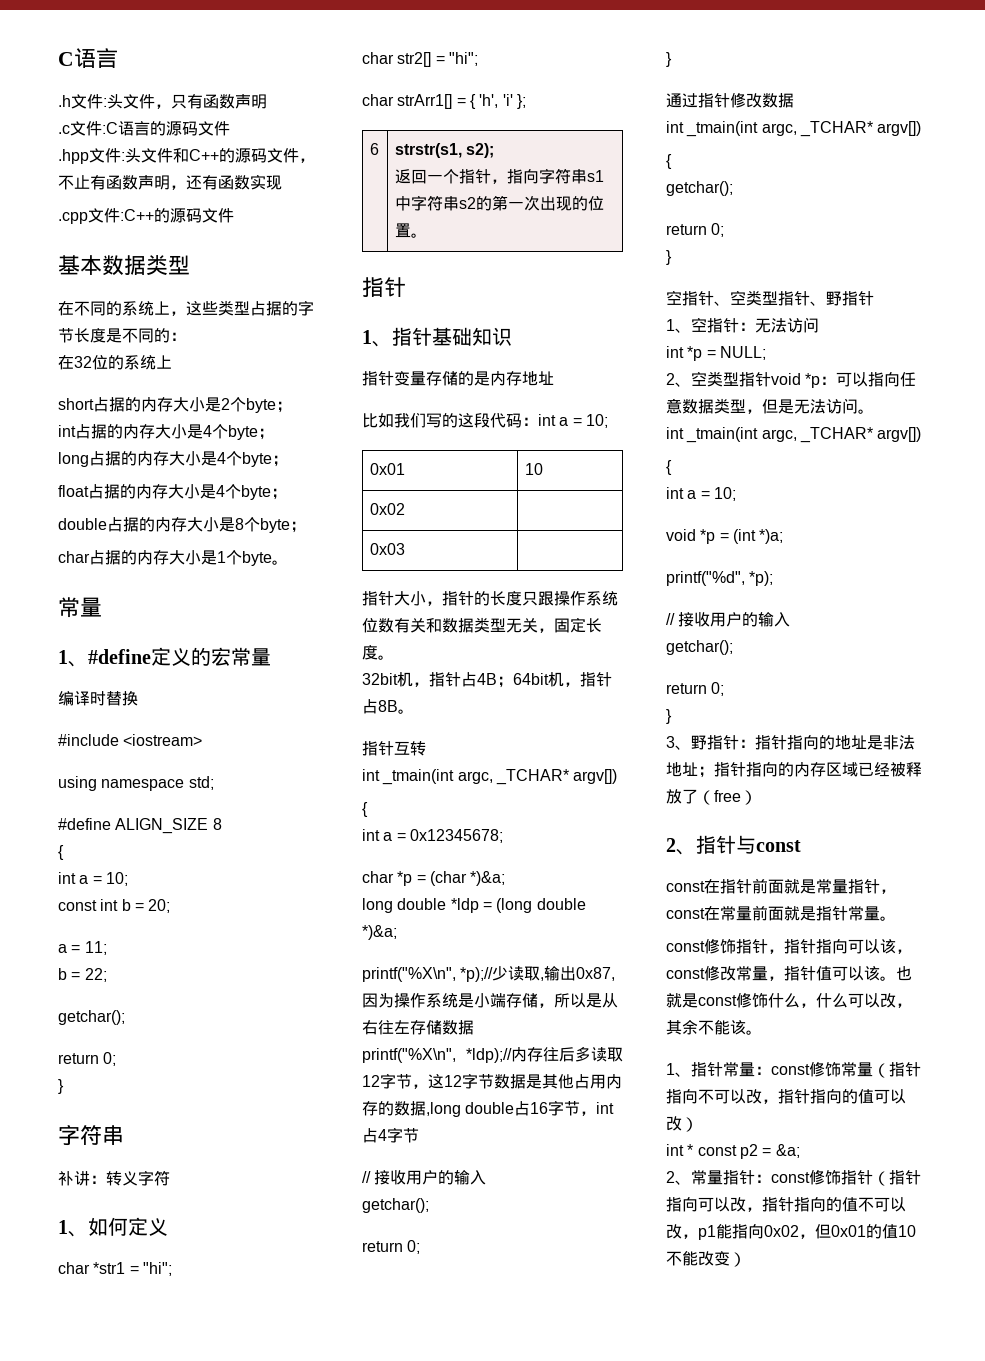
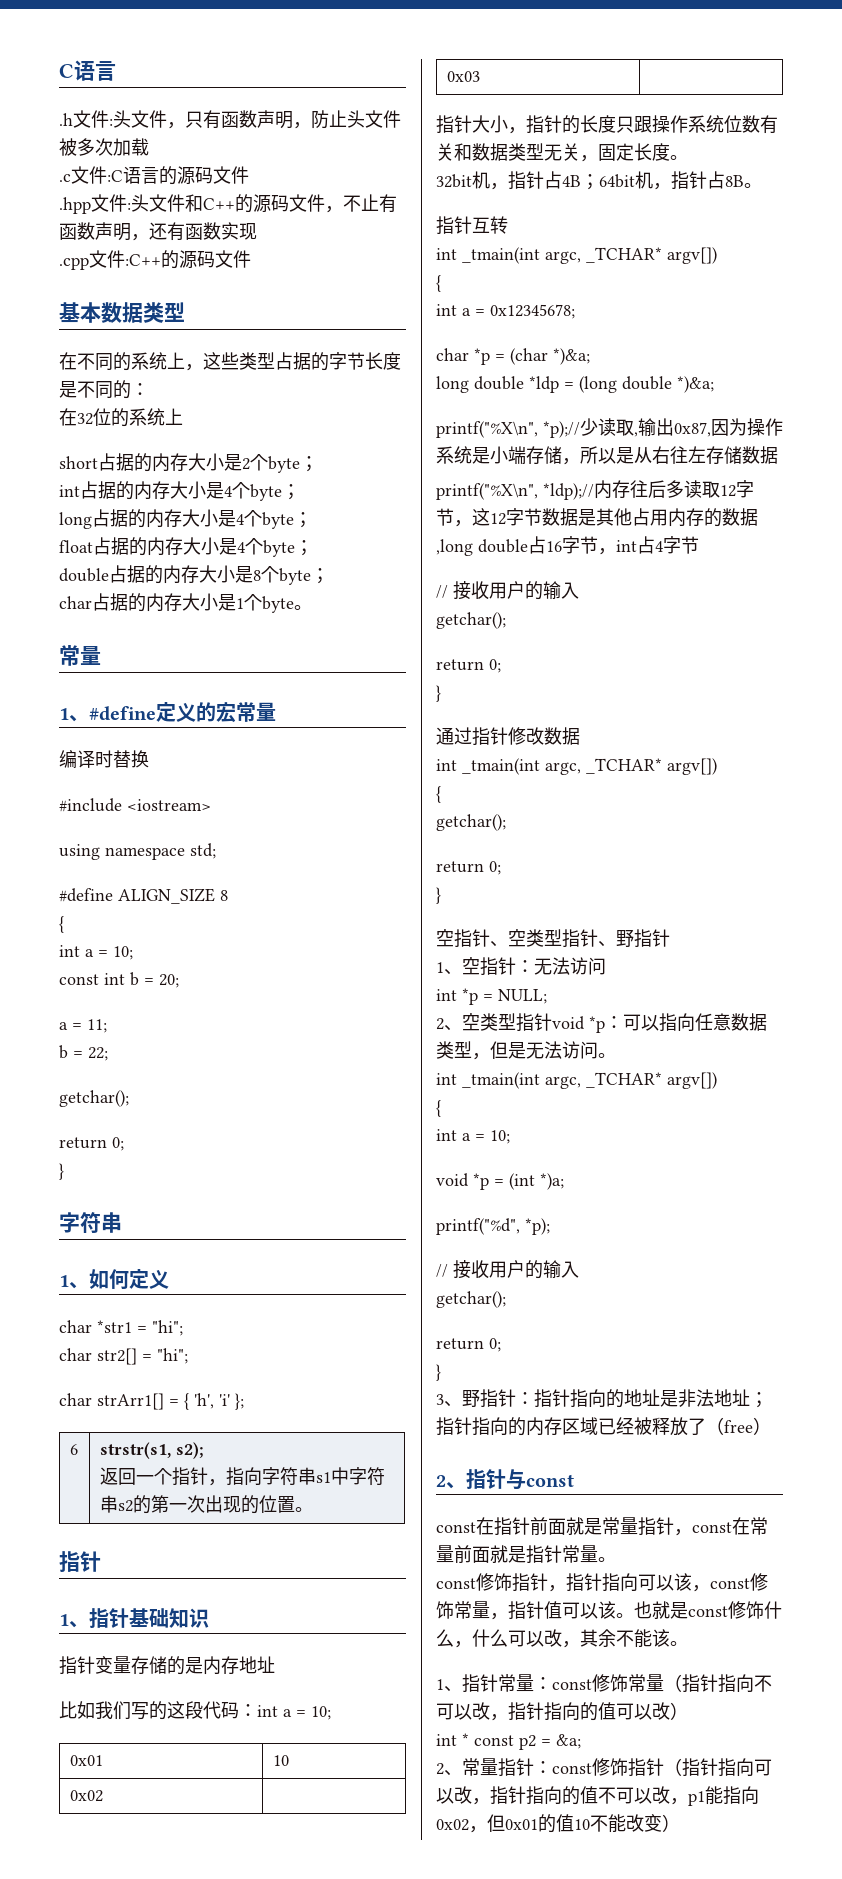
(267, 101) none -> [293,110,401,129] [59,138,149,156] ，防止头文件被多次加载
[58,1170,170,1186] // 补讲：转义字符 -> (122, 1222) none
[720,966,736,981] 改 -> [436,1601,454,1619] 饰

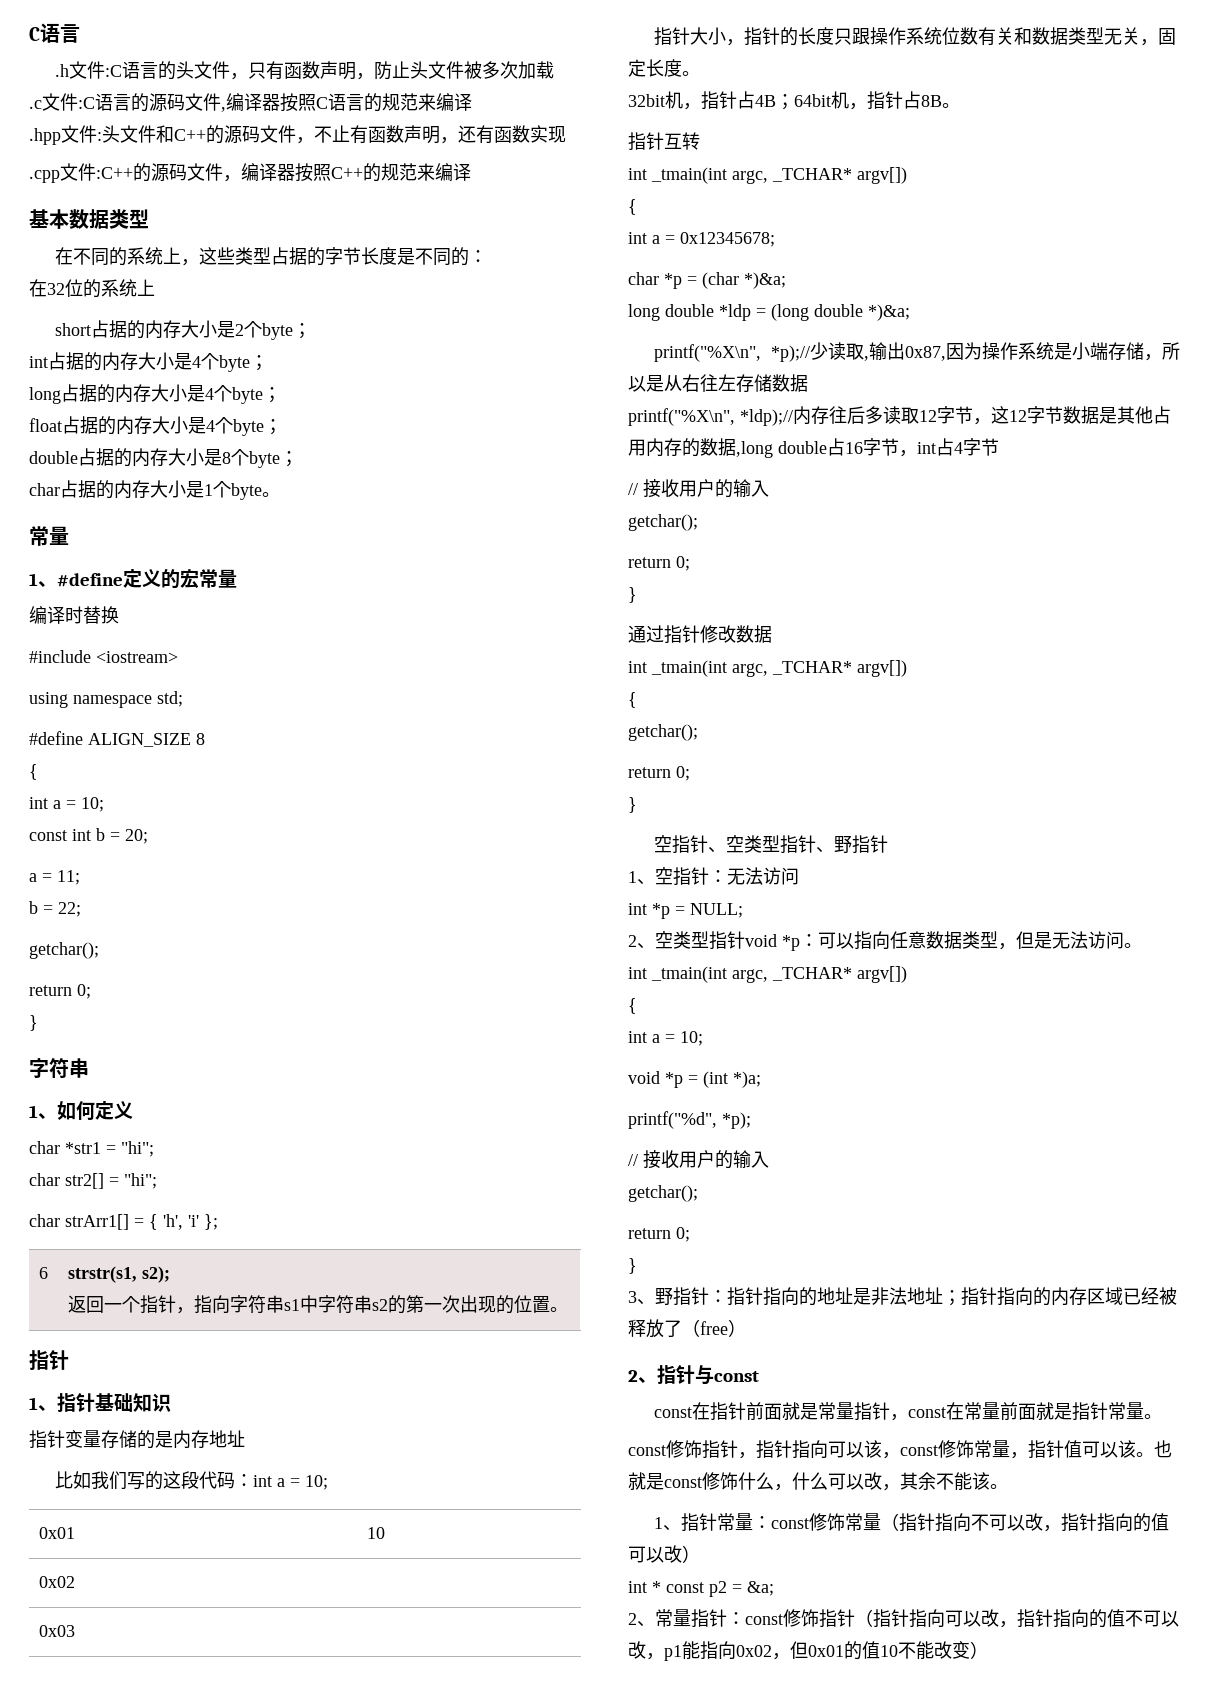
[109,119,113,126] : -> [104,61,176,80] :C语言的
(249, 175) none -> [221,93,472,112] ,编译器按照C语言的规范来编译
(251, 259) none -> [223,163,471,182] ，编译器按照C++的规范来编译

